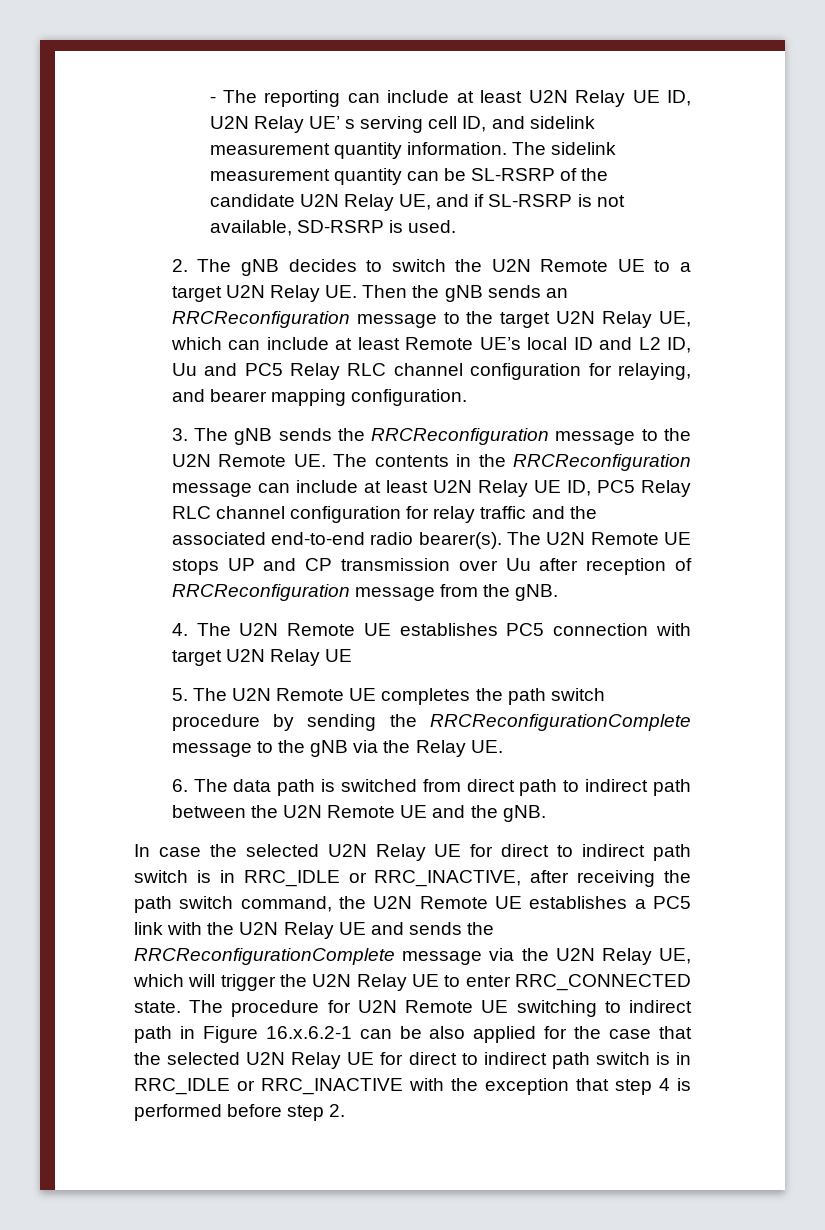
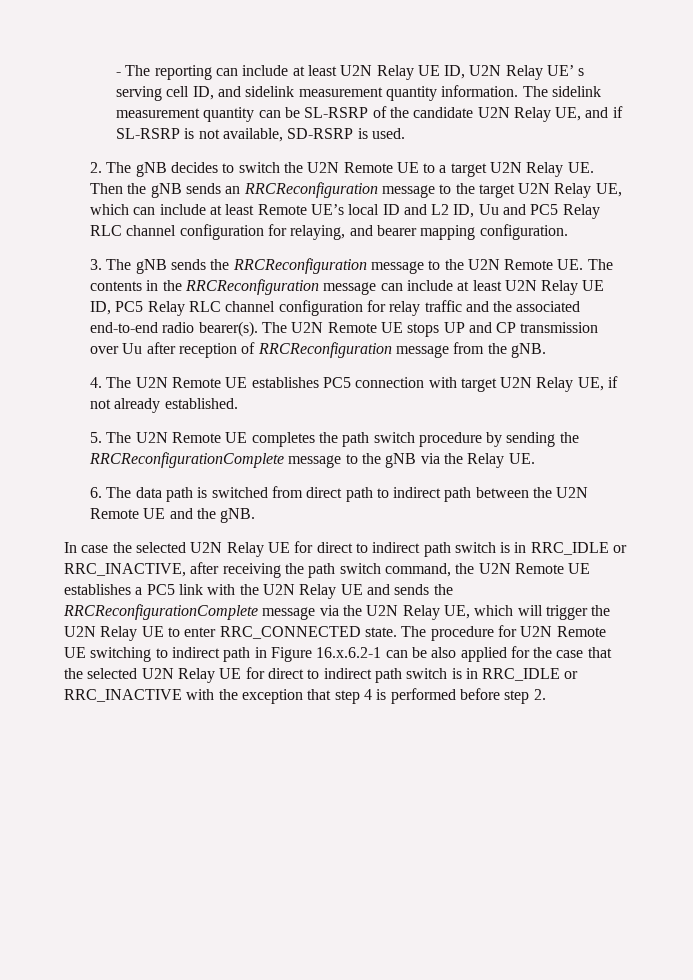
[325,649,353,662] UE -> [577,376,619,391] [89,398,238,413] UE, if not already established.

